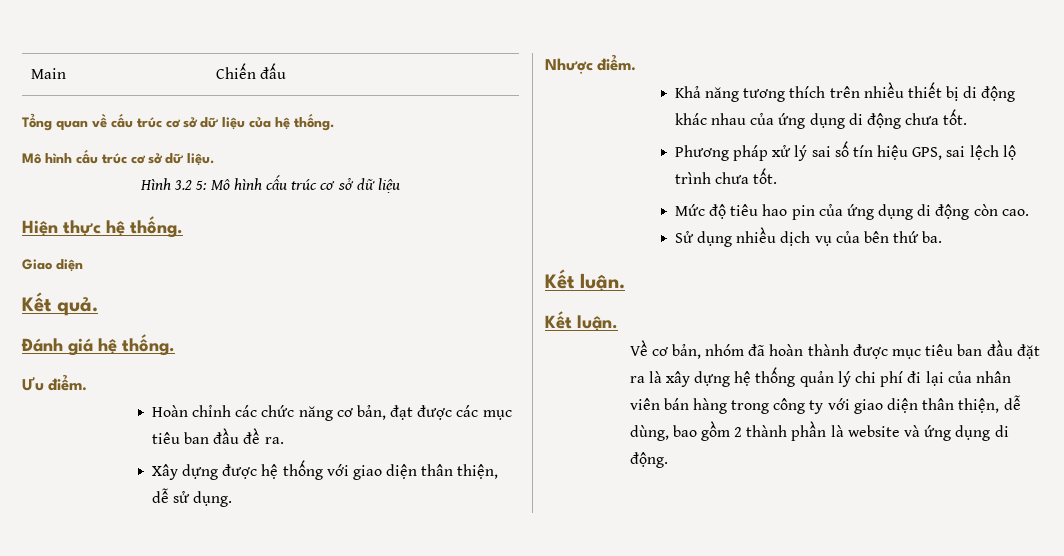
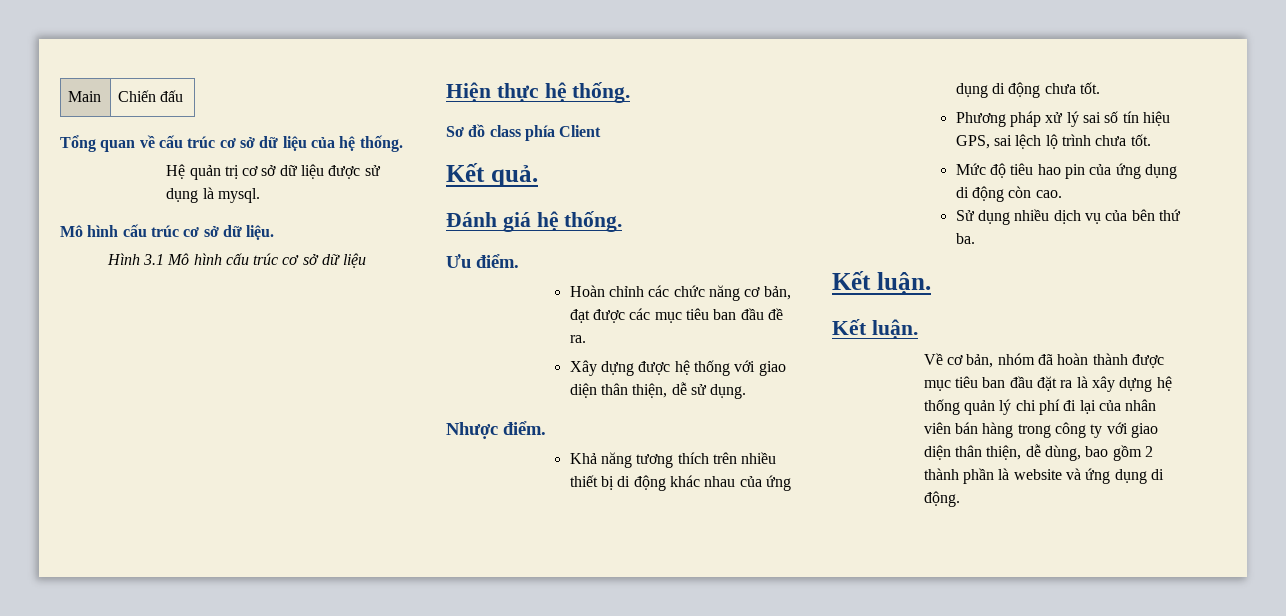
(334, 122) none -> [166,164,381,180] [166,187,260,203] // Hệ quản trị cơ sở dữ liệu được sử dụng là mysql.
[174,180,208,190] 3.2 5: -> [142,254,164,265] 3.1
[22,259,83,272] Giao diện -> [446,124,602,141] Sơ đồ class phía Client

